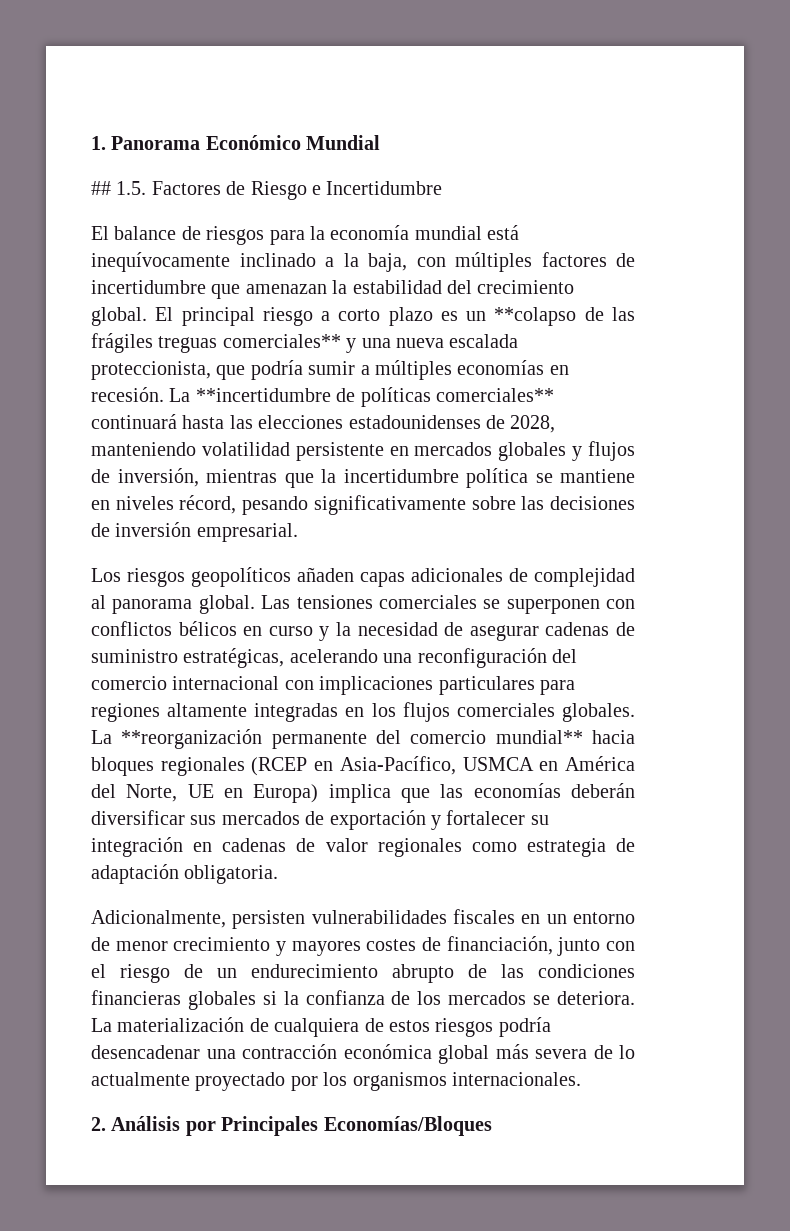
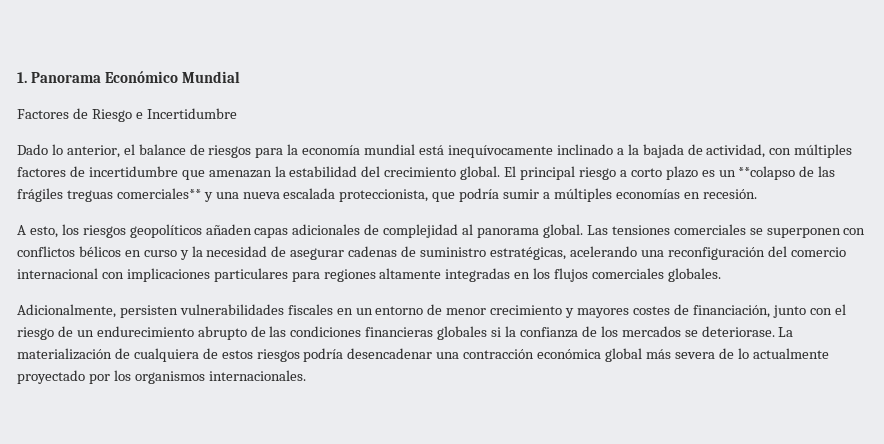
[91,181,147,195] ## 1.5. -> (240, 77) none
[91,226,109,240] El -> [17,144,135,158] Dado lo anterior, el
[368,253,407,272] baja, -> [642,144,766,158] bajada de actividad,
[169,387,554,407] [91,414,556,433] [91,441,635,461] [91,468,635,488] [91,495,635,515] [91,522,298,542] [91,568,121,582] La **incertidumbre de políticas comerciales** continuará hasta las elecciones estadounidenses de 2028, manteniendo volatilidad persistente en mercados globales y flujos de inversión, mientras que la incertidumbre política se mantiene en niveles récord, pesando significativamente sobre las decisiones de inversión empresarial. // Los -> [17,224,79,238] // A esto, los
[91,729,635,749] [91,756,635,776] [91,783,635,803] [91,810,549,830] [91,837,635,857] [91,864,279,884] La **reorganización permanente del comercio mundial** hacia bloques regionales (RCEP en Asia-Pacífico, USMCA en América del Norte, UE en Europa) implica que las economías deberán diversificar sus mercados de exportación y fortalecer su integración en cadenas de valor regionales como estrategia de adaptación obligatoria. -> (721, 275) none
[557,991,636,1005] deteriora. -> [701,326,775,337] deteriorase.
[91,1116,492,1136] // 2. Análisis por Principales Economías/Bloques -> (306, 375) none

